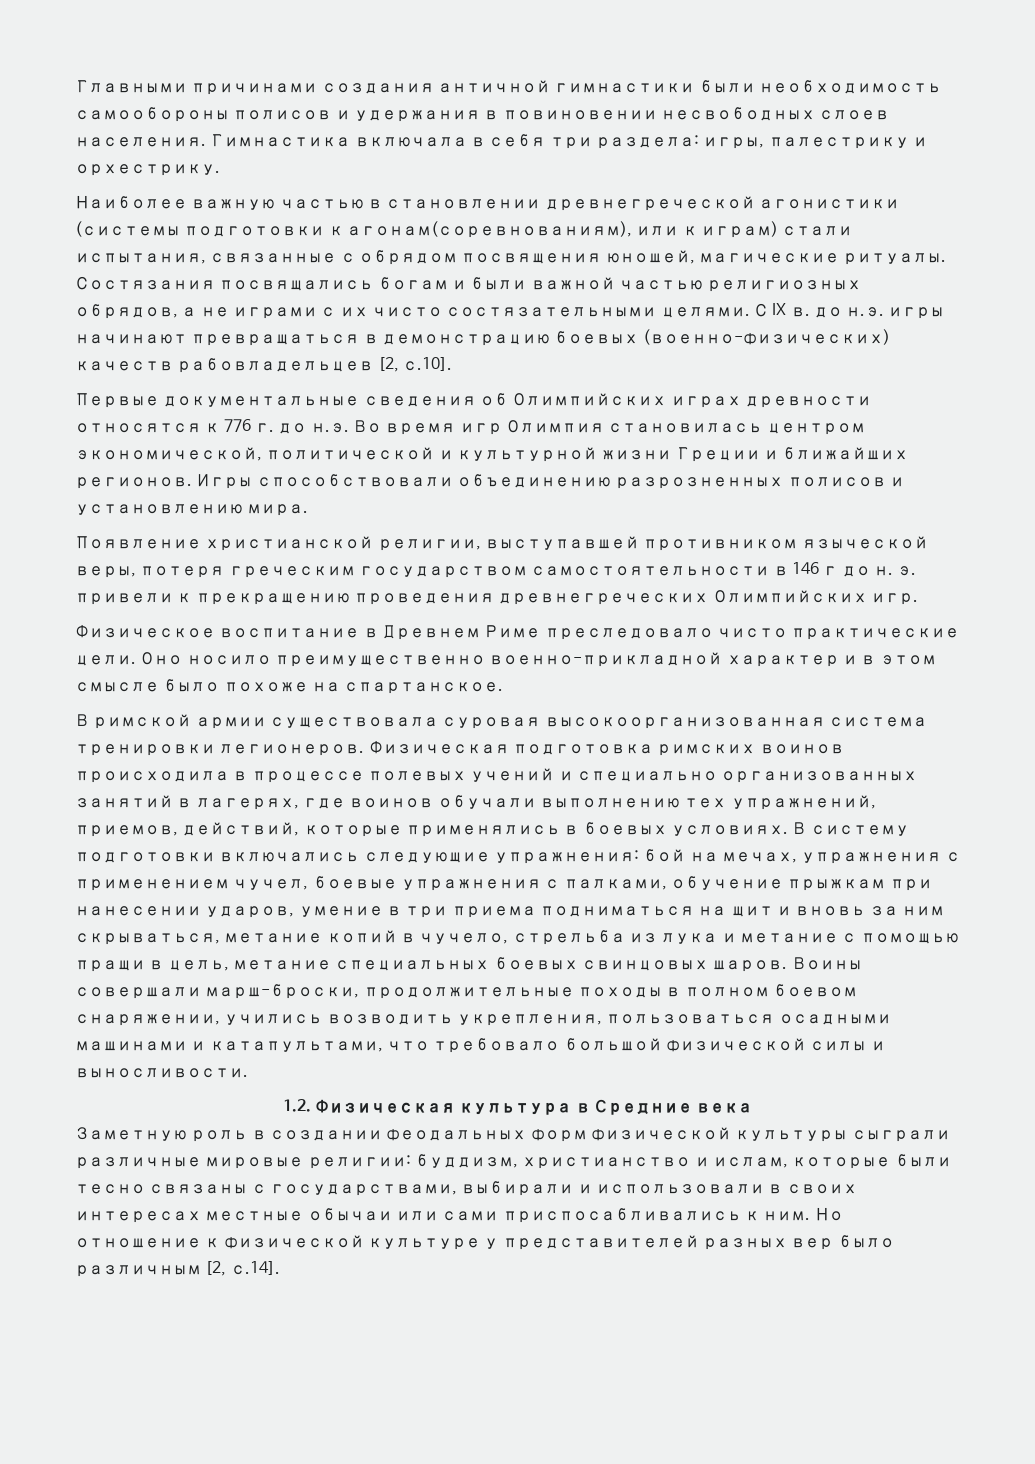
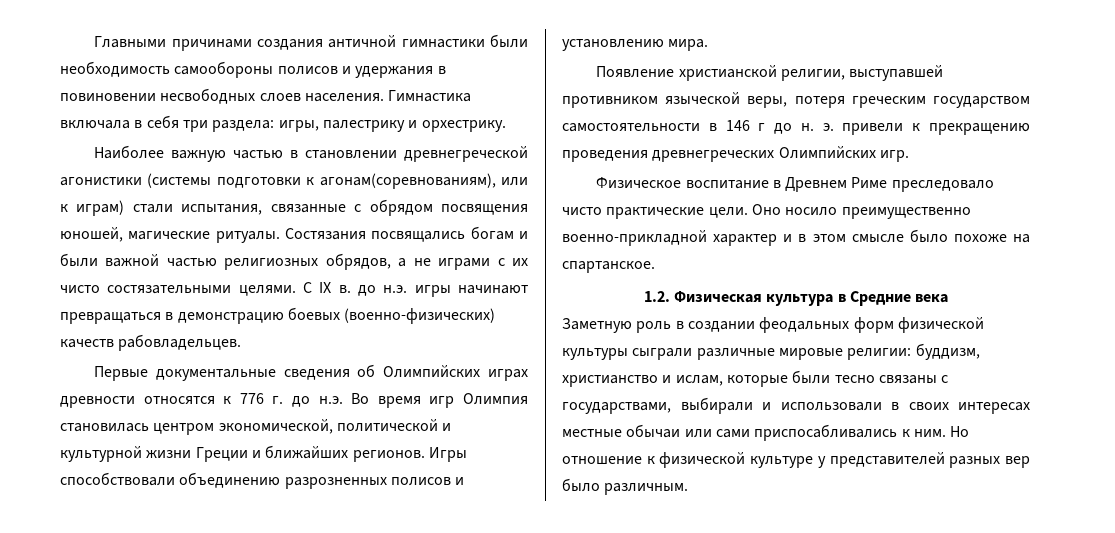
[177,357,452,373] рабовладельцев [2, с.10]. -> [118,334,242,351] рабовладельцев.
[75,714,927,729] [75,741,844,756] [75,768,918,783] [75,795,876,810] [75,822,909,837] [75,849,960,864] [75,876,932,891] [75,906,944,918] [75,930,959,945] [75,957,862,972] [75,984,857,999] [75,1014,891,1026] [75,1038,885,1053] [75,1068,248,1078] // В римской армии существовала суровая высокоорганизованная система тренировки легионеров. Физическая подготовка римских воинов происходила в процессе полевых учений и специально организованных занятий в лагерях, где воинов обучали выполнению тех упражнений, приемов, действий, которые применялись в боевых условиях. В систему подготовки включались следующие упражнения: бой на мечах, упражнения с применением чучел, боевые упражнения с палками, обучение прыжкам при нанесении ударов, умение в три приема подниматься на щит и вновь за ним скрываться, метание копий в чучело, стрельба из лука и метание с помощью пращи в цель, метание специальных боевых свинцовых шаров. Воины совершали марш-броски, продолжительные походы в полном боевом снаряжении, учились возводить укрепления, пользоваться осадными машинами и катапультами, что требовало большой физической силы и выносливости. -> (655, 267) none
[75,1261,280,1277] различным [2, с.14]. -> [604,483,689,495] различным.

